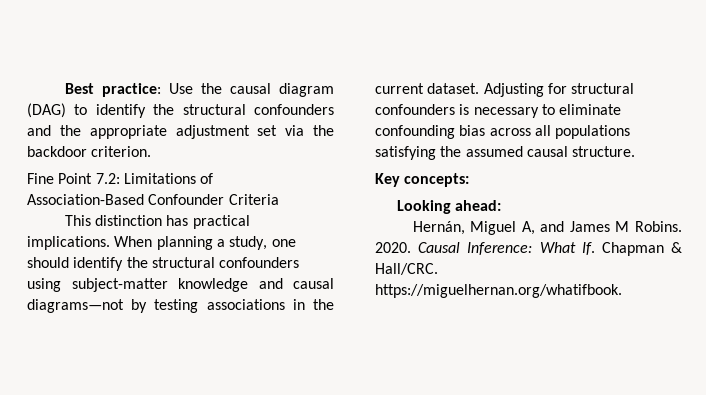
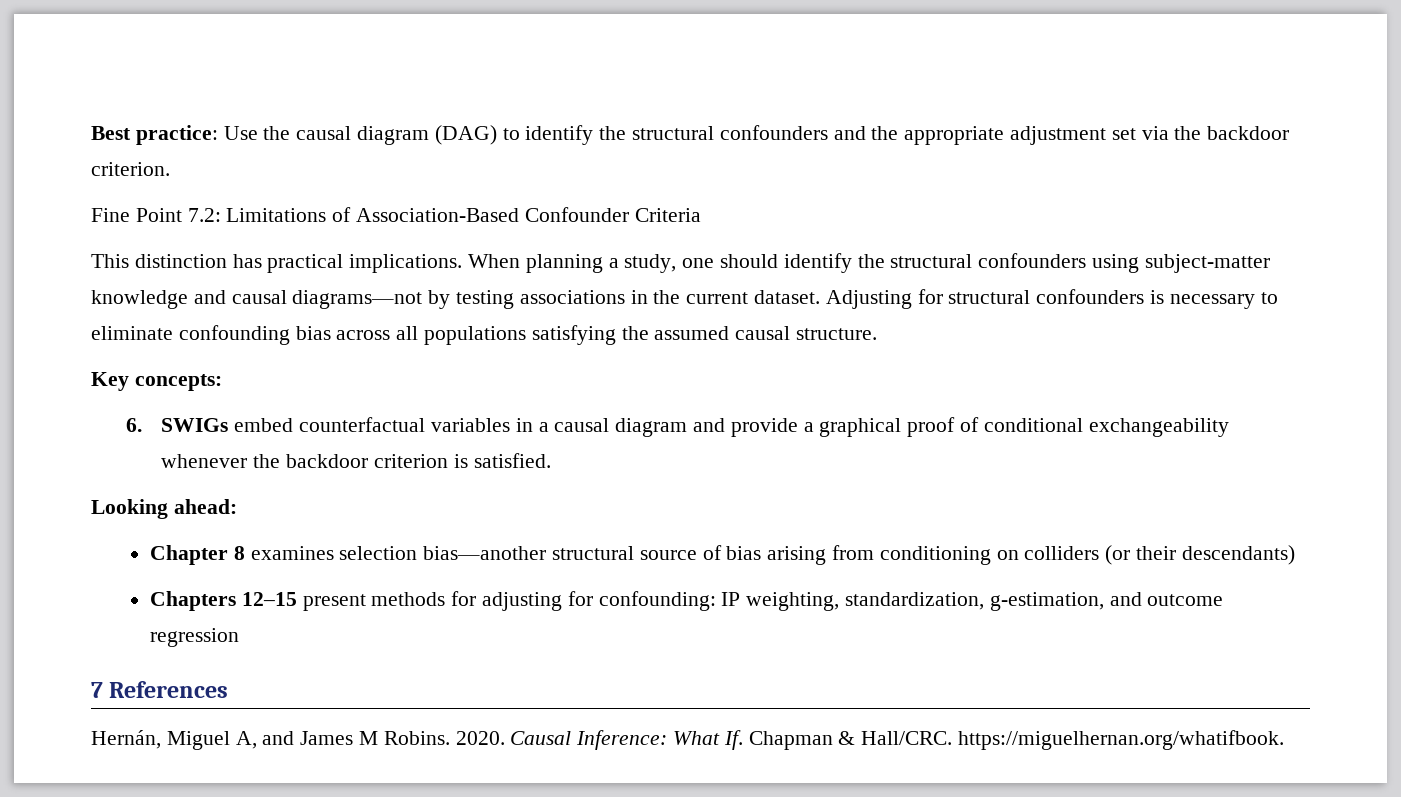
[396,200,502,214] Looking ahead: -> [126,417,1229,437] [161,453,551,468] [91,499,237,519] [149,545,1295,565] [149,591,1224,611] [149,628,239,647] [91,681,229,698] 6. SWIGs embed counterfactual variables in a causal diagram and provide a graphical proof of conditional exchangeability whenever the backdoor criterion is satisfied. // Looking ahead: // Chapter 8 examines selection bias—another structural source of bias arising from conditioning on colliders (or their descendants) // Chapters 12–15 present methods for adjusting for confounding: IP weighting, standardization, g-estimation, and outcome regression // 7 References

